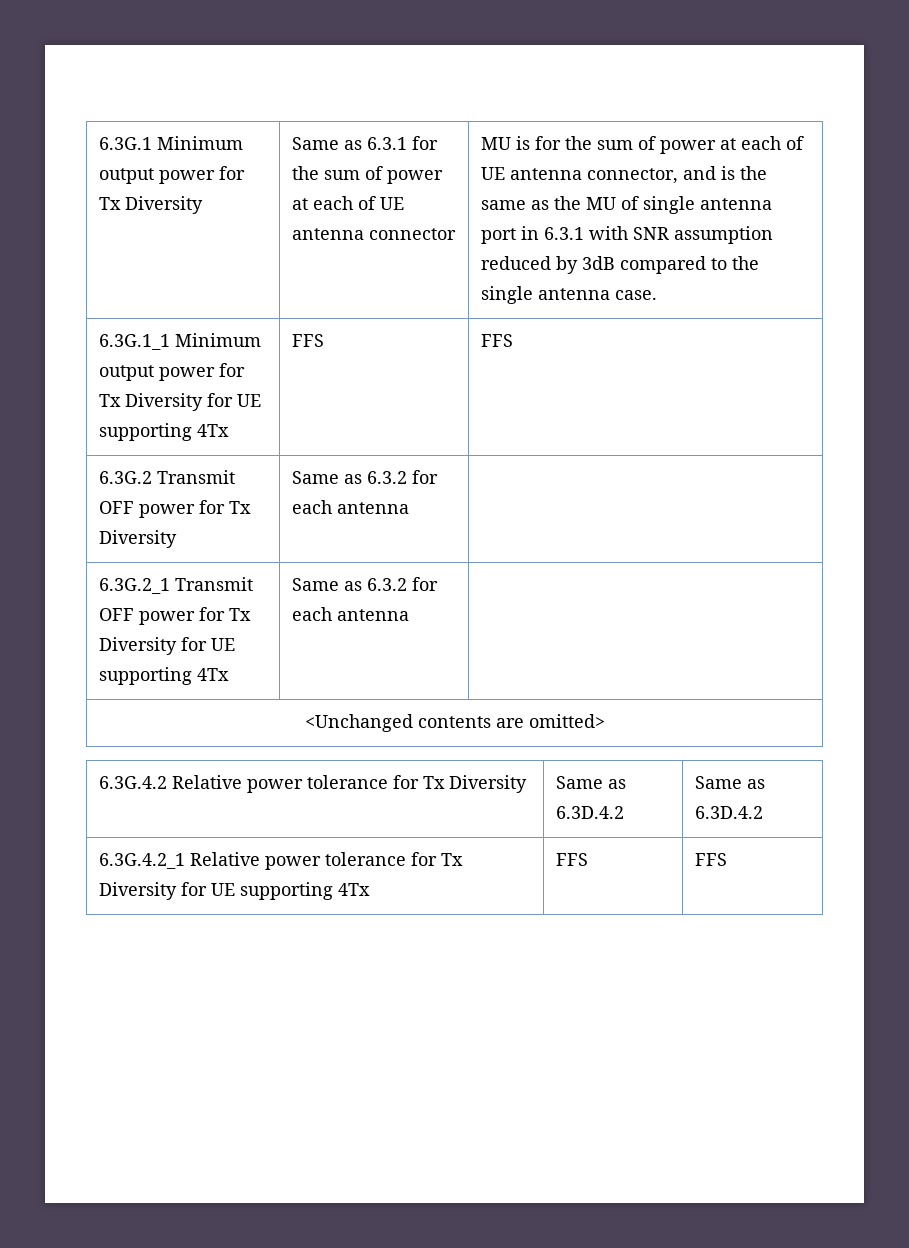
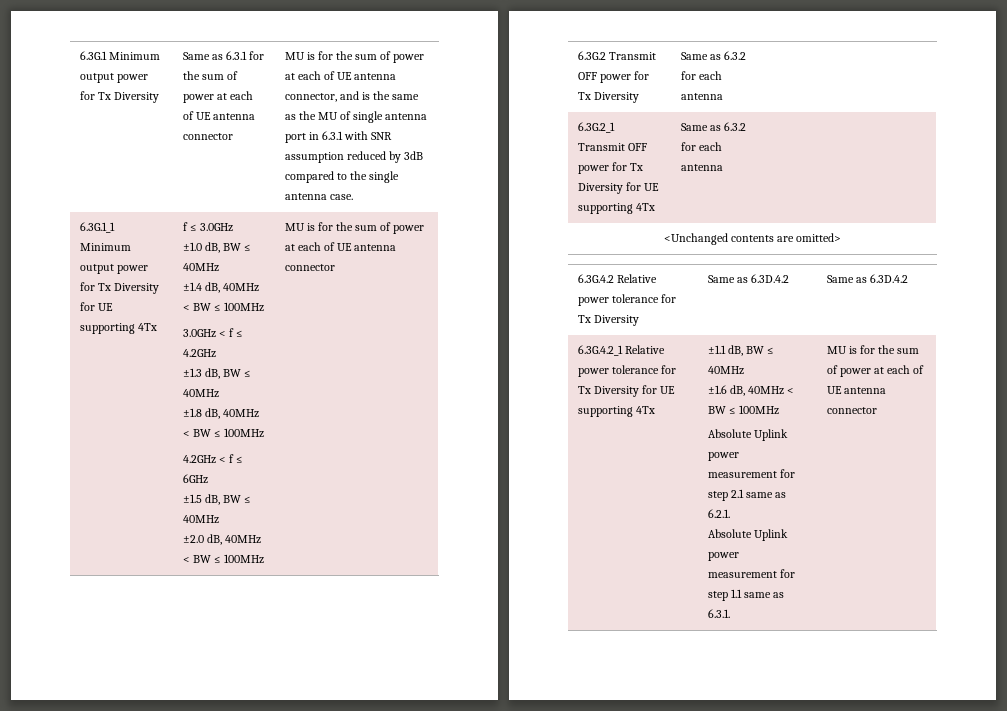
[291,334,324,347] [480,334,513,347] FFS | FFS -> [182,222,234,232] [182,242,252,253] [182,263,219,272] [182,282,260,293] [182,302,265,312] [182,328,244,338] [182,349,216,358] [182,368,252,379] [182,389,219,398] [182,408,260,419] [182,428,265,438] [182,454,244,464] [182,474,208,484] [182,494,252,505] [182,515,219,524] [182,534,262,545] [182,554,265,564] [284,222,425,234] [284,242,397,251] [284,264,335,271] f ≤ 3.0GHz // ±1.0 dB, BW ≤ 40MHz // ±1.4 dB, 40MHz < BW ≤ 100MHz // 3.0GHz < f ≤ 4.2GHz // ±1.3 dB, BW ≤ 40MHz // ±1.8 dB, 40MHz < BW ≤ 100MHz // 4.2GHz < f ≤ 6GHz // ±1.5 dB, BW ≤ 40MHz // ±2.0 dB, 40MHz < BW ≤ 100MHz | MU is for the sum of power at each of UE antenna connector
[555,853,588,866] [694,853,727,866] FFS | FFS -> [707,345,775,356] [707,366,744,375] [707,385,795,396] [707,405,780,415] [707,429,788,441] [707,452,739,461] [707,469,795,478] [707,489,787,501] [707,509,730,518] [707,529,788,541] [707,552,739,561] [707,569,795,578] [707,589,785,601] [707,609,730,618] [826,345,920,354] [826,365,925,377] [826,386,886,394] [826,407,877,414] ±1.1 dB, BW ≤ 40MHz // ±1.6 dB, 40MHz < BW ≤ 100MHz // Absolute Uplink power measurement for step 2.1 same as 6.2.1. // Absolute Uplink power measurement for step 1.1 same as 6.3.1. | MU is for the sum of power at each of UE antenna connector

